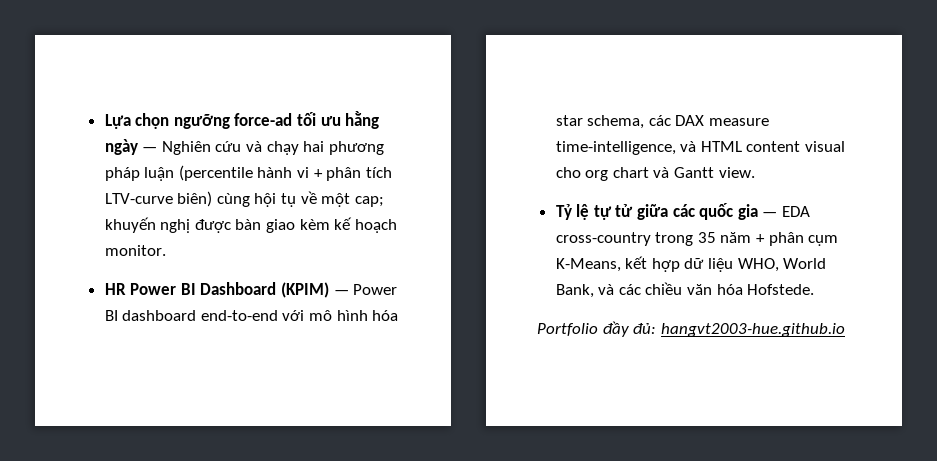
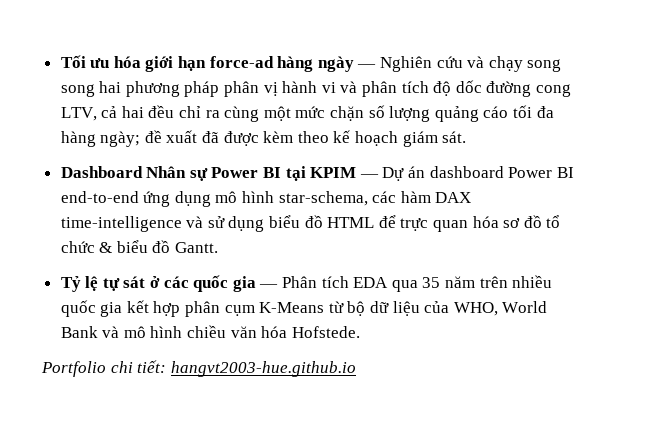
[104,111,380,129] Lựa chọn ngưỡng force-ad tối ưu hằng -> [60,55,314,72] Tối ưu hóa giới hạn force-ad hàng
(299, 148) none -> [527,59,562,72] [60,84,95,97] song song
[144,165,253,181] luận (percentile -> [224,81,278,97] phân vị
[313,169,323,178] + -> [340,81,358,93] và
[104,191,384,207] [104,217,397,233] [104,245,166,256] [104,282,398,298] [104,310,399,321] [555,115,770,129] [555,141,846,155] [555,167,755,181] LTV-curve biên) cùng hội tụ về một cap; khuyến nghị được bàn giao kèm kế hoạch monitor. // HR Power BI Dashboard (KPIM) — Power BI dashboard end-to-end với mô hình hóa star schema, các DAX measure time-intelligence, và HTML content visual cho org chart và Gantt view. -> [433,80,571,97] [60,105,554,122] [60,130,467,147] [60,166,574,181] [60,191,472,207] [60,215,561,232] [60,240,219,253] độ dốc đường cong LTV, cả hai đều chỉ ra cùng một mức chặn số lượng quảng cáo tối đa hàng ngày; đề xuất đã được kèm theo kế hoạch giám sát. // Dashboard Nhân sự Power BI tại KPIM — Dự án dashboard Power BI end-to-end ứng dụng mô hình star-schema, các hàm DAX time-intelligence và sử dụng biểu đồ HTML để trực quan hóa sơ đồ tổ chức & biểu đồ Gantt.
[615,204,669,220] tử giữa -> [123,276,161,288] sát ở
[782,206,811,217] [555,232,839,246] [555,256,680,272] EDA cross-country trong 35 năm + phân cụm K-Means, kết hợp -> [282,275,553,292] [60,300,366,317] Phân tích EDA qua 35 năm trên nhiều quốc gia kết hợp phân cụm K-Means từ bộ
(734, 265) none -> [424,301,450,313] của
[555,284,641,298] Bank, và các -> [60,326,183,338] Bank và mô hình
[602,321,657,337] đầy đủ: -> [110,360,167,373] chi tiết:

